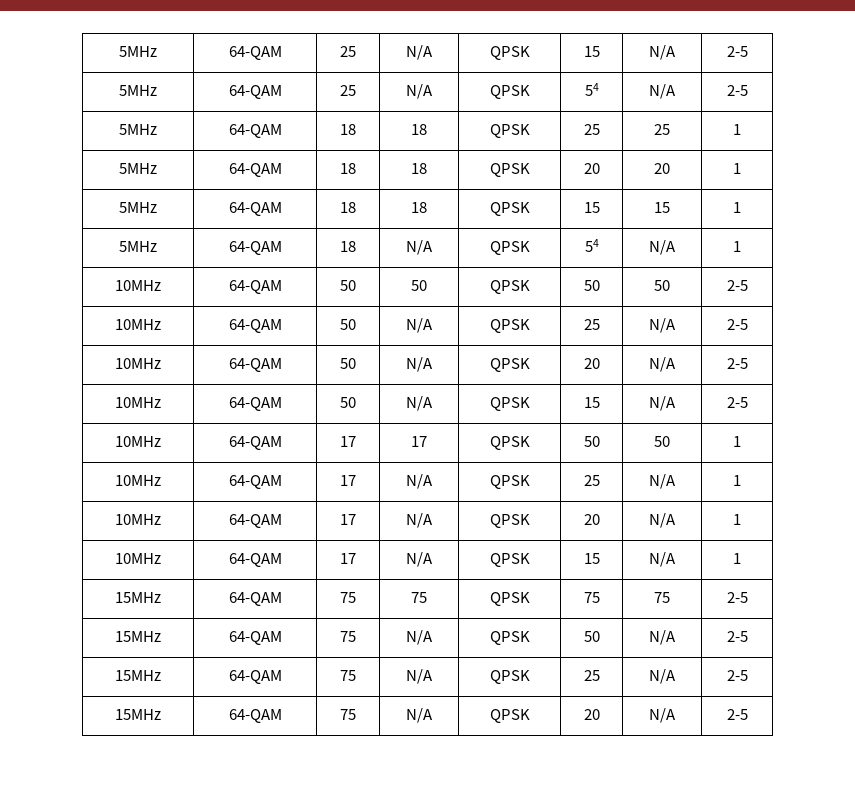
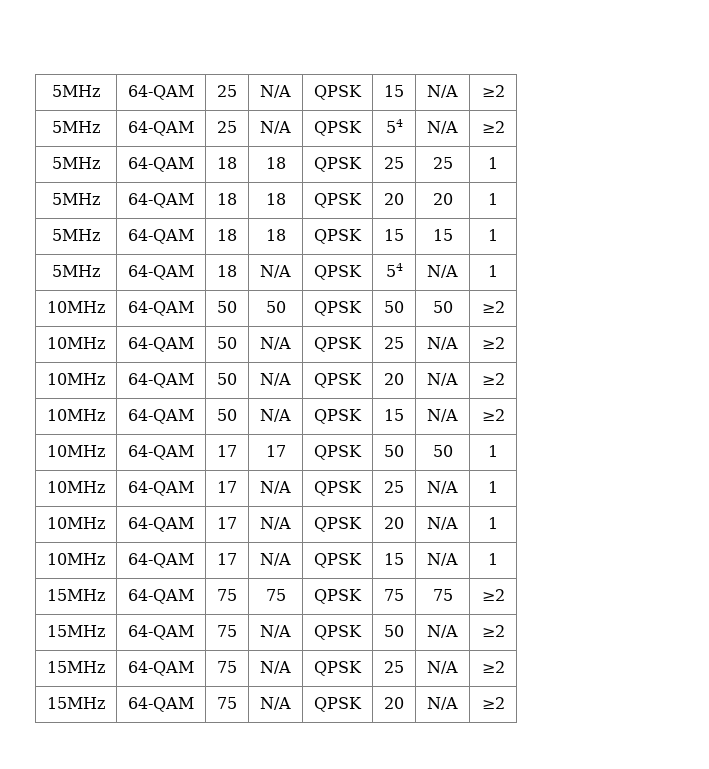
[726,46,748,57] 2-5 -> [481,85,505,97] ≥2
[726,85,748,96] 2-5 -> [481,121,505,133] ≥2
[726,280,748,291] 2-5 -> [481,301,505,313] ≥2
[726,319,748,330] 2-5 -> [481,337,505,349] ≥2
[726,358,748,369] 2-5 -> [481,373,505,385] ≥2
[726,397,748,408] 2-5 -> [481,409,505,421] ≥2
[726,592,748,603] 2-5 -> [481,589,505,601] ≥2
[726,631,748,642] 2-5 -> [481,625,505,637] ≥2
[726,670,748,681] 2-5 -> [481,661,505,673] ≥2
[726,709,748,720] 2-5 -> [481,697,505,709] ≥2

